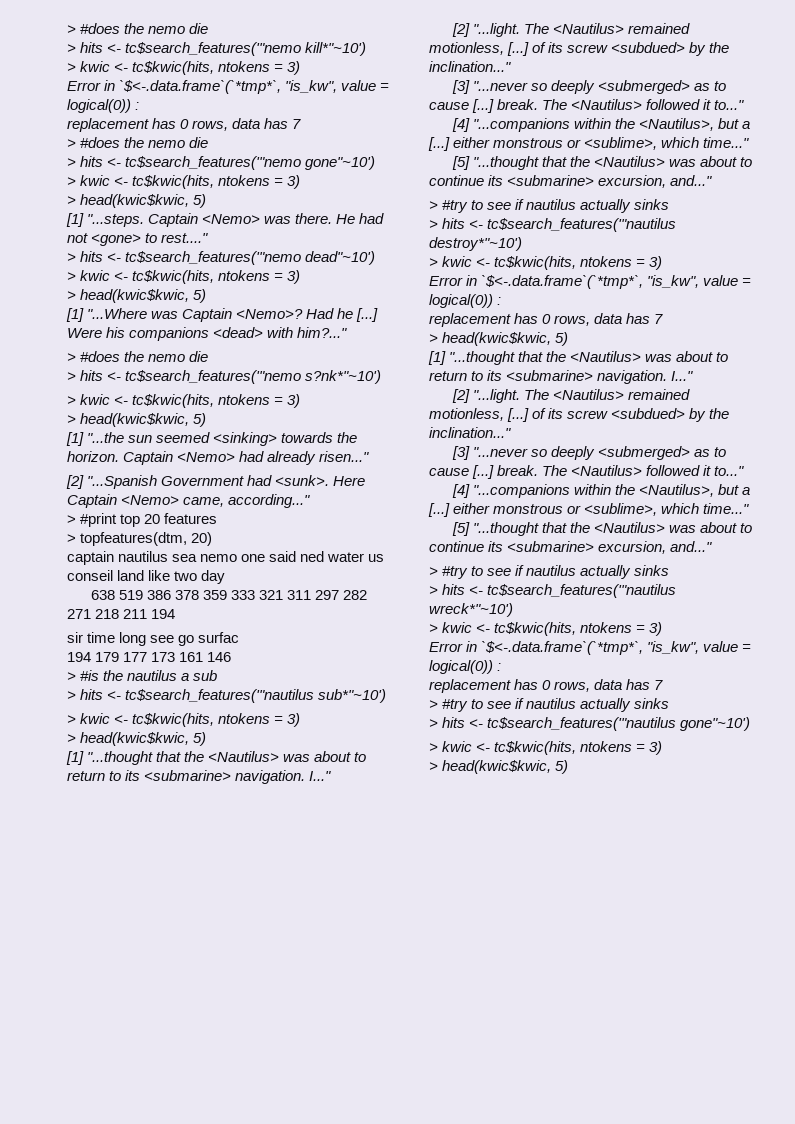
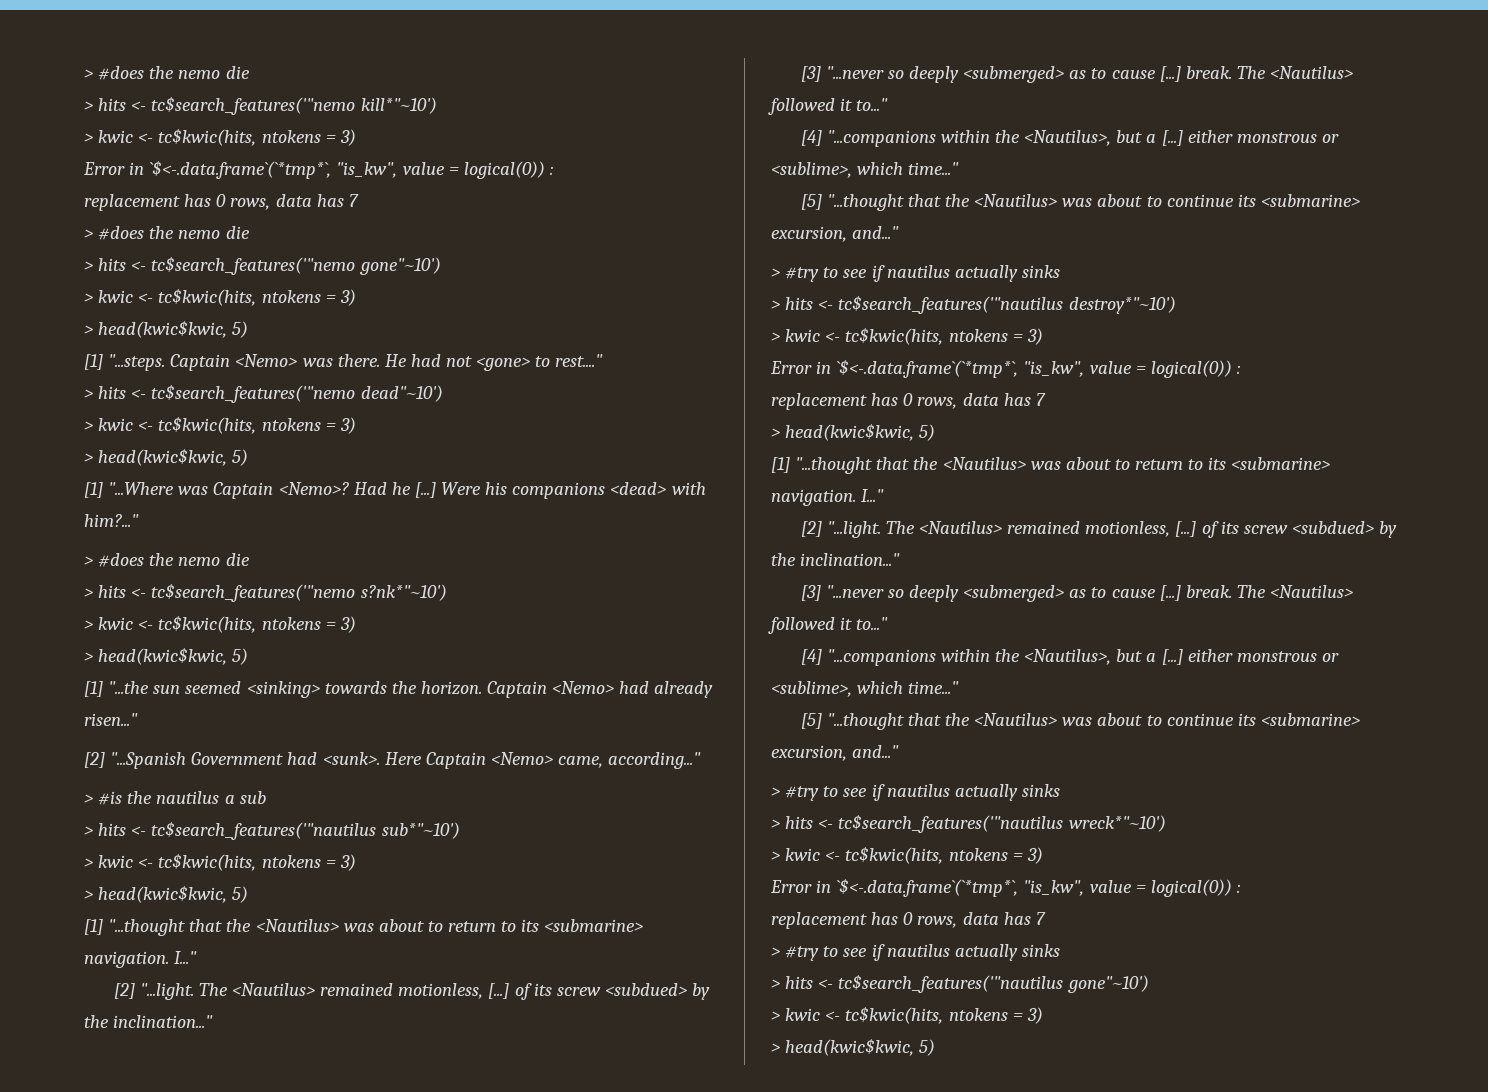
[67,513,218,527] [67,532,213,546] [67,551,385,565] [67,570,226,584] [90,590,368,600] [67,609,176,619] [67,632,240,646] [67,652,232,662] // > #print top 20 features // > topfeatures(dtm, 20) // captain nautilus sea nemo one said ned water us conseil land like two day // 638 519 386 378 359 333 321 311 297 282 271 218 211 194 // sir time long see go surfac // 194 179 177 173 161 146 -> (702, 760) none

